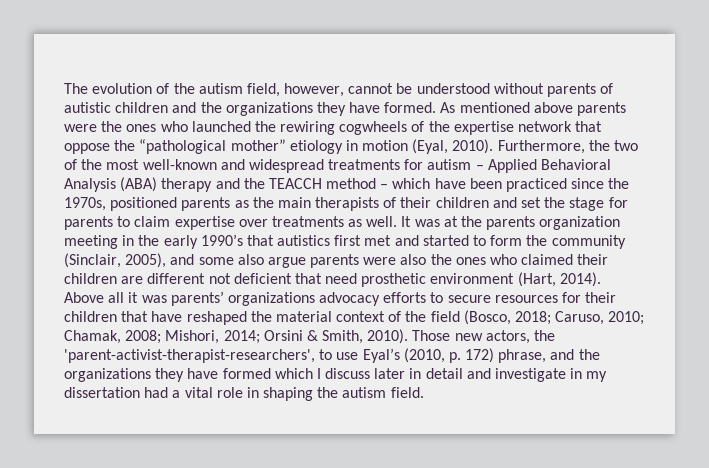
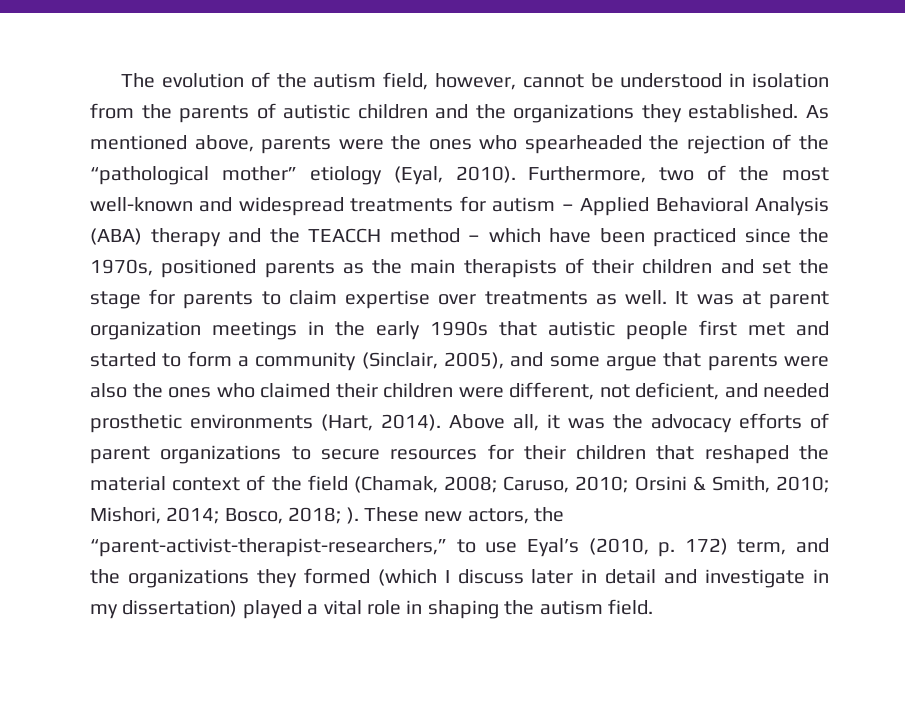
[493,83,544,94] without -> [729,73,829,88] [90,103,172,119] in isolation from the
[349,102,437,113] have formed. -> [688,104,799,119] established.
[533,102,573,113] above -> [194,135,254,152] above,
[191,121,603,135] [64,143,110,154] launched the rewiring cogwheels of the expertise network that oppose -> [524,134,792,154] spearheaded the rejection of
[345,140,409,151] in motion -> (382, 175) none
[588,140,610,151] the -> (647, 174) none
[461,216,621,230] [64,234,331,249] the parents organization meeting in the early 1990’s that autistics -> [769,291,830,309] [90,321,688,340] parent organization meetings in the early 1990s that autistic people
[526,235,548,246] the -> [238,356,250,367] a
[237,254,306,268] also argue -> [606,352,702,371] argue that
[121,273,515,287] are different not deficient that need prosthetic environment -> [458,382,829,400] [90,414,313,433] were different, not deficient, and needed prosthetic environments
[108,292,125,303] all -> [513,414,539,431] all,
[170,291,427,306] parents’ organizations advocacy efforts -> [613,413,829,433] [90,445,282,464] the advocacy efforts of parent organizations
[151,311,183,322] have -> (695, 452) none
[463,310,645,325] [64,329,451,344] (Bosco, 2018; Caruso, 2010; Chamak, 2008; Mishori, 2014; Orsini & Smith, 2010). Those -> [353,476,829,493] [90,507,419,524] (Chamak, 2008; Caruso, 2010; Orsini & Smith, 2010; Mishori, 2014; Bosco, 2018; ). These
[64,349,315,363] 'parent-activist-therapist-researchers', -> [90,538,447,557] “parent-activist-therapist-researchers,”
[498,349,600,363] [64,368,313,382] phrase, and the organizations they have formed which -> [737,538,829,555] [90,568,437,588] term, and the organizations they formed (which
[64,387,169,398] dissertation had -> [122,600,302,619] dissertation) played

